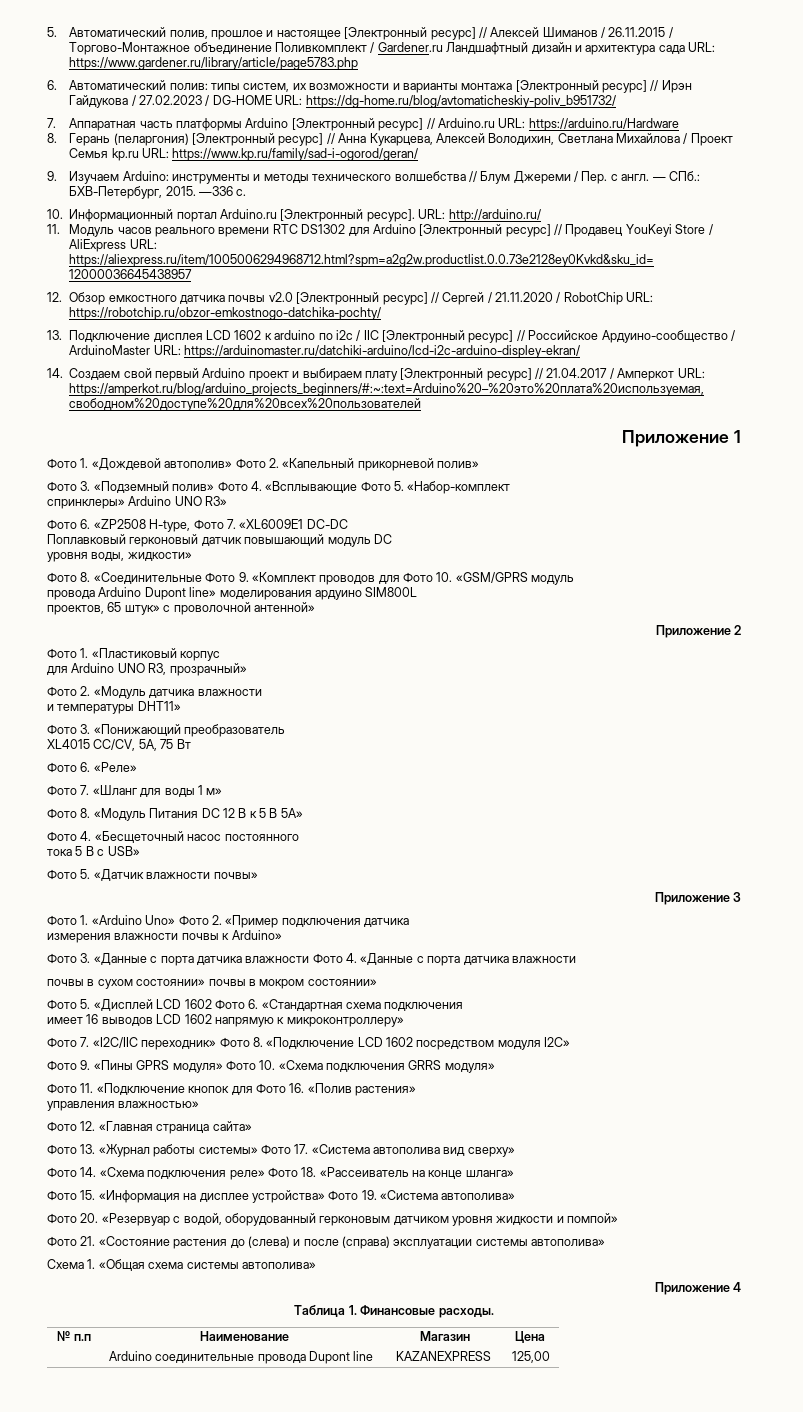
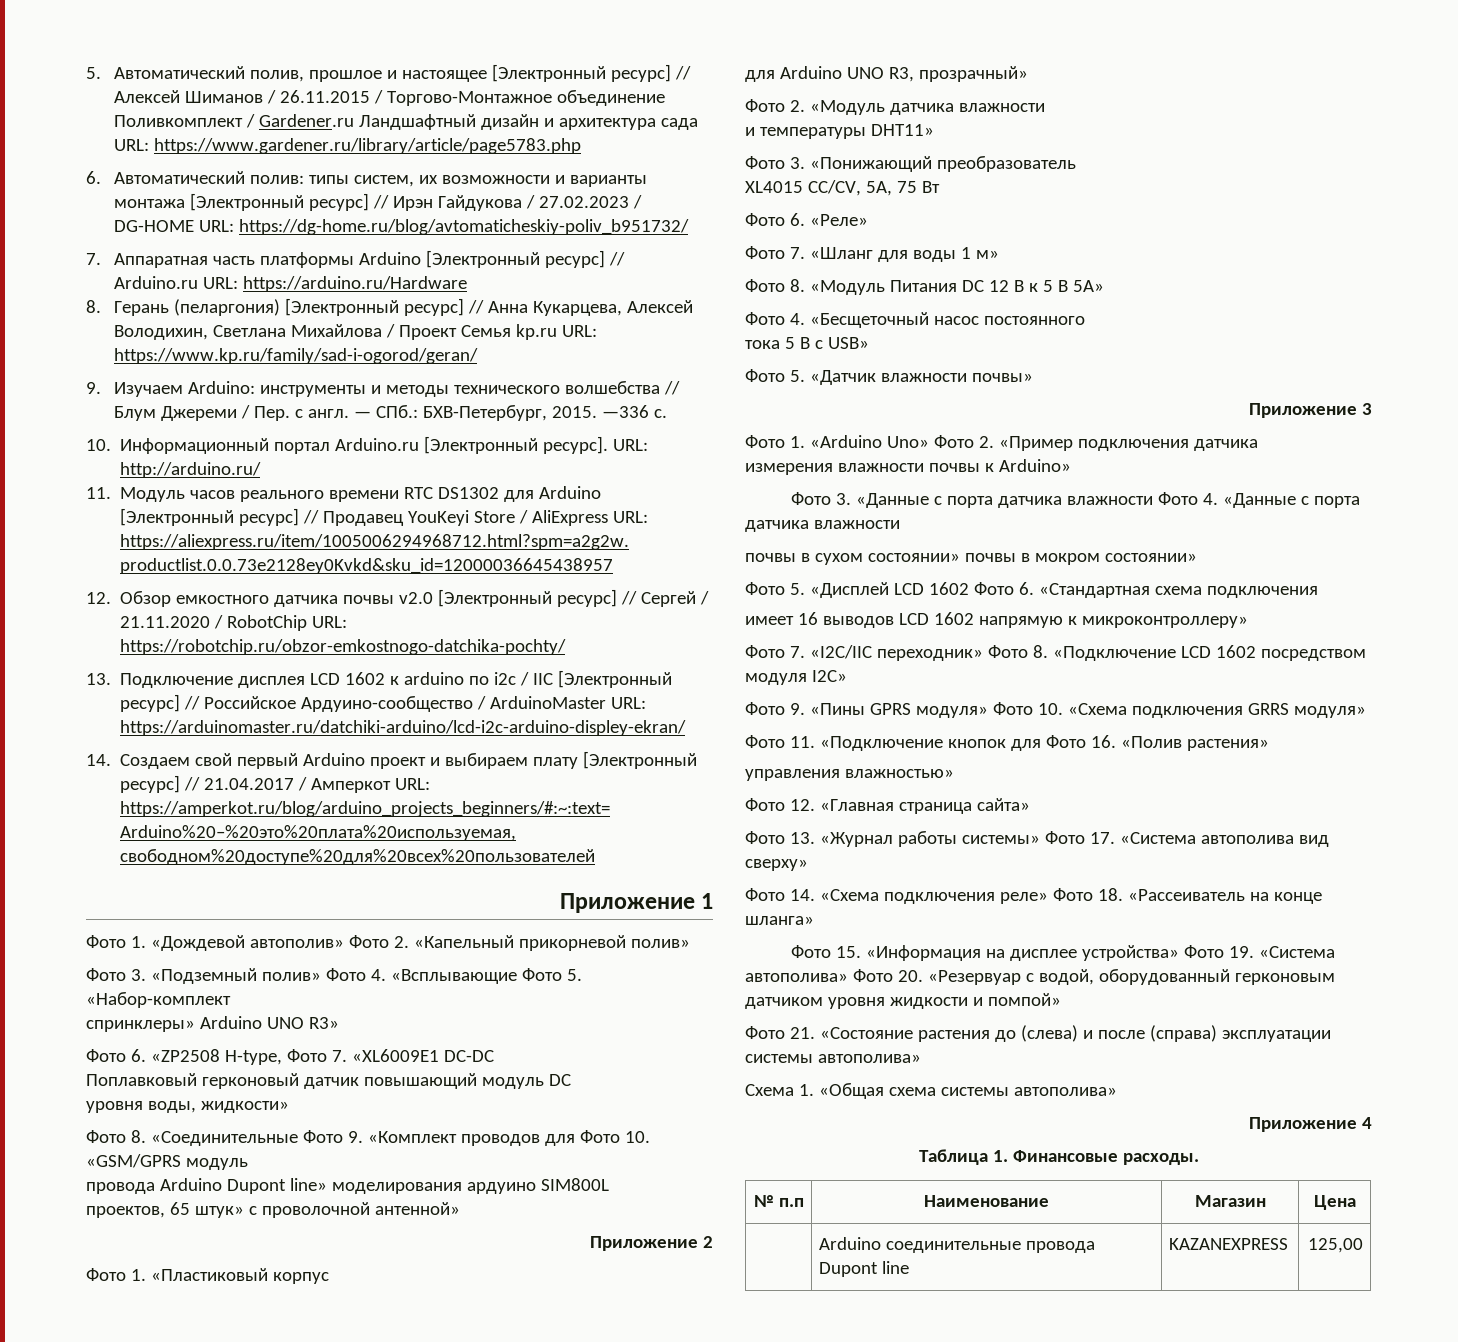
(516, 1196) // -> (848, 977) none

